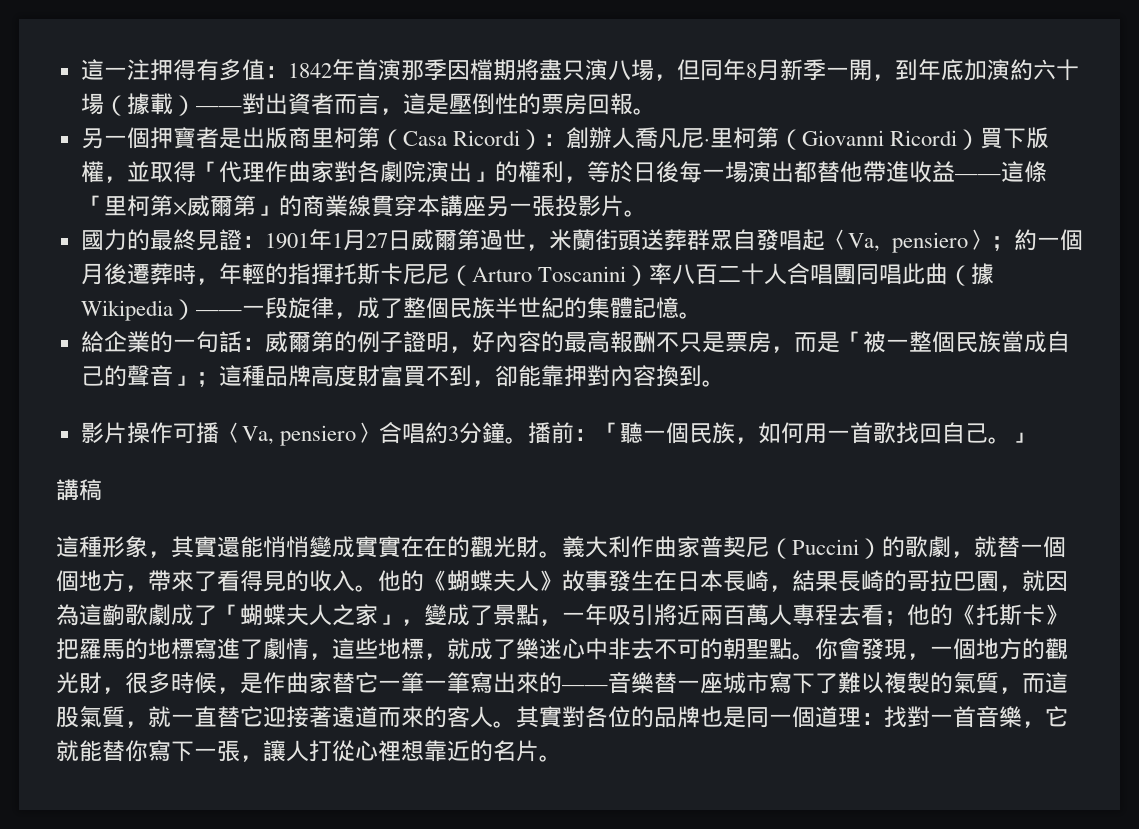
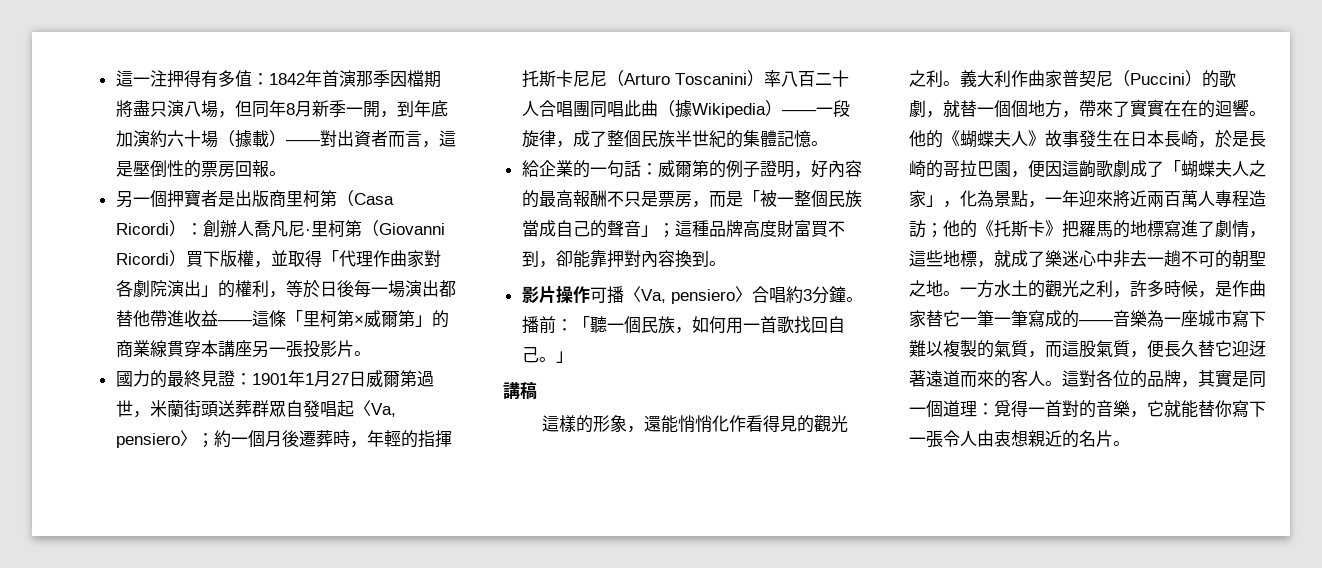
[79,535,539,558] 種形象，其實還能悄悄變成實實在在的觀光財 -> [559,415,849,433] [909,70,943,87] 樣的形象，還能悄悄化作看得見的觀光之利
[217,570,355,592] 看得見的收入 -> [1130,100,1249,118] 實實在在的迴響
[792,570,838,592] 結果 -> [1215,130,1249,148] 於是
[1022,570,1068,592] [56,604,79,626] 就因為 -> [1028,160,1062,178] 便因
[424,604,493,626] 變成了 -> [960,190,994,208] 化為
[608,604,654,626] 吸引 -> [1079,190,1113,207] 迎來
[838,604,884,626] 去看 -> [1249,190,1266,207] [909,220,926,238] 造訪
(654, 649) none -> [1147,250,1181,267] 一趟
[769,638,1068,660] [56,672,148,694] 點。你會發現，一個地方的觀光財，很 -> [909,280,1147,298] 之地。一方水土的觀光之利，許
[493,672,539,694] 出來 -> [1045,310,1062,327] 成
[654,672,677,694] 替 -> [1147,310,1164,328] 為
[815,673,838,694] 了 -> (1266, 319) none
[148,706,309,728] 就一直替它迎接 -> [1147,340,1266,358] 便長久替它迎迓
[516,706,562,728] 其實 -> [1062,370,1079,387] 這
[700,706,723,727] 也 -> [1181,370,1232,388] ，其實
[884,706,976,728] 找對一首 -> [994,400,1096,418] 覓得一首對的
[240,740,447,762] ，讓人打從心裡想靠 -> [943,430,1045,447] 令人由衷想親

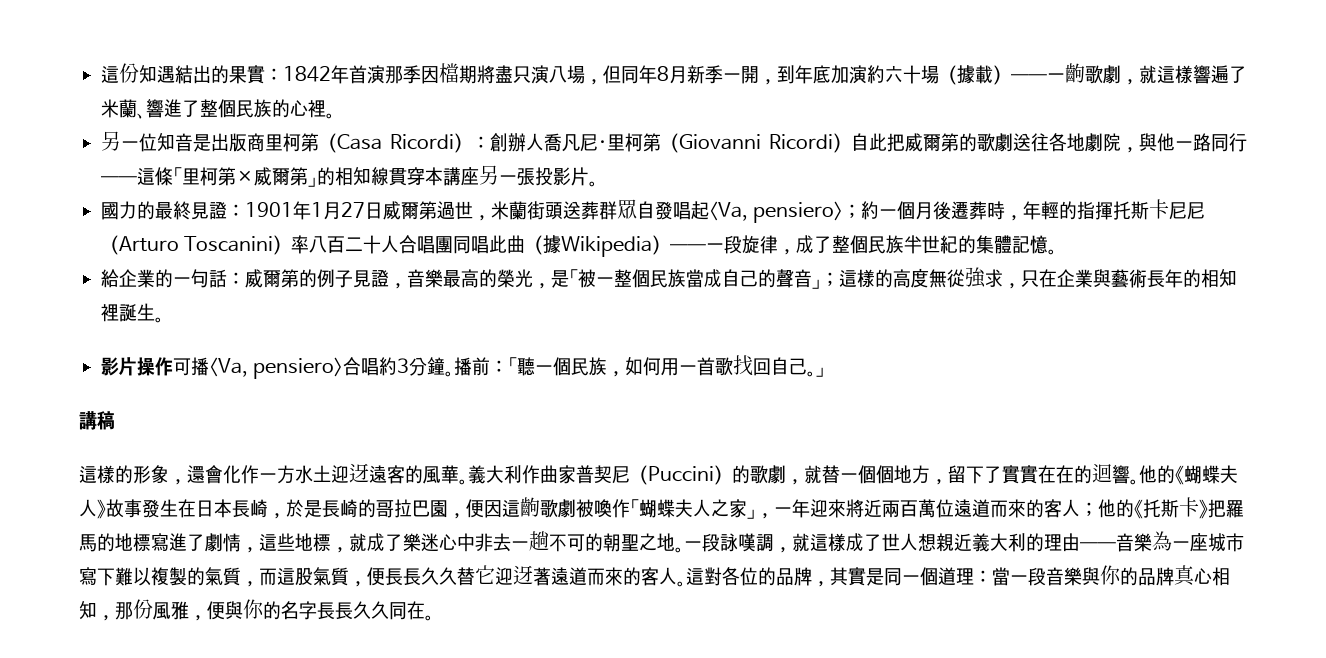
[115,70,252,88] 這一注押得有多值 -> [101,63,265,84] 這份知遇結出的果實
[319,130,456,148] [115,160,269,178] 對出資者而言，這是壓倒性的票房回報 -> [1047,63,1247,85] [101,98,326,119] 一齣歌劇，就這樣響遍了米蘭、響進了整個民族的心裡
[149,190,218,208] 個押寶者 -> [139,132,193,152] 位知音
[185,250,441,268] [115,280,456,298] [115,310,218,328] 買下版權，並取得「代理作曲家對各劇院演出」的權利，等於日後每一場演出都替他帶進收益 -> [851,133,1247,153] 自此把威爾第的歌劇送往各地劇院，與他一路同行
[115,340,150,357] 商業 -> [335,166,371,186] 相知
[759,160,862,178] [521,190,726,208] 證明，好內容的最高報酬不只是票房，而 -> [353,269,551,289] 見證，音樂最高的榮光，
[691,220,845,238] [521,250,709,268] 種品牌高度財富買不到，卻能靠押對內容換到 -> [857,267,1237,289] [101,303,155,322] 樣的高度無從強求，只在企業與藝術長年的相知裡誕生
[661,415,849,433] [909,70,943,87] 能悄悄化作看得見的觀光之利 -> [205,463,459,484] 會化作一方水土迎迓遠客的風華
[1079,100,1113,117] 帶來 -> [948,465,984,484] 留下
[1130,160,1164,177] 成了 -> [576,499,630,518] 被喚作
[960,190,1045,208] 化為景點， -> (774, 516) none
[1198,190,1266,207] [909,220,926,238] 人專程造訪 -> [936,499,1080,518] 位遠道而來的客人
[977,280,1266,298] [909,310,1079,328] 方水土的觀光之利，許多時候，是作曲家替它一筆一筆寫成的 -> [702,533,1080,553] 段詠嘆調，就這樣成了世人想親近義大利的理由
(1181, 349) none -> [403,567,439,586] 長久
[994,400,1266,418] [909,430,1113,448] 覓得一首對的音樂，它就能替你寫下一張令人由衷想親近的名片 -> [992,565,1230,586] [79,599,425,621] 當一段音樂與你的品牌真心相知，那份風雅，便與你的名字長長久久同在

